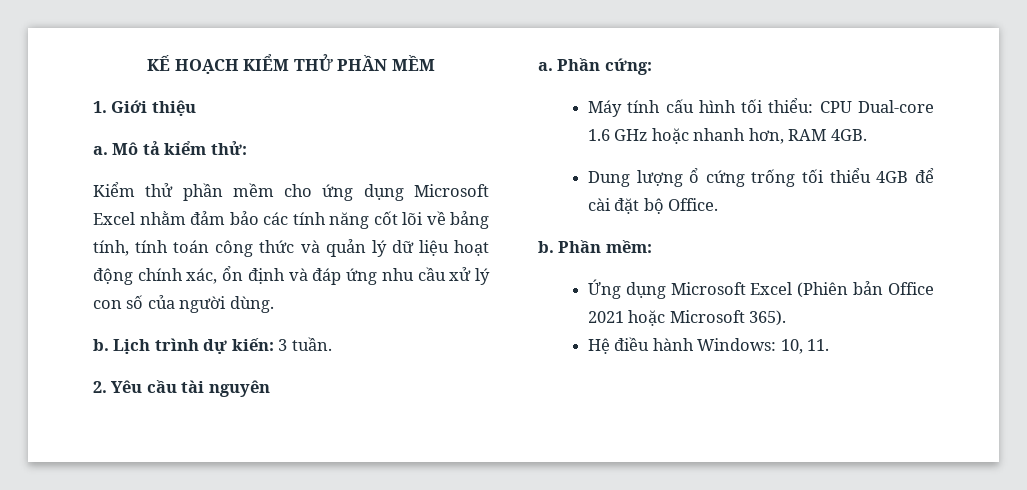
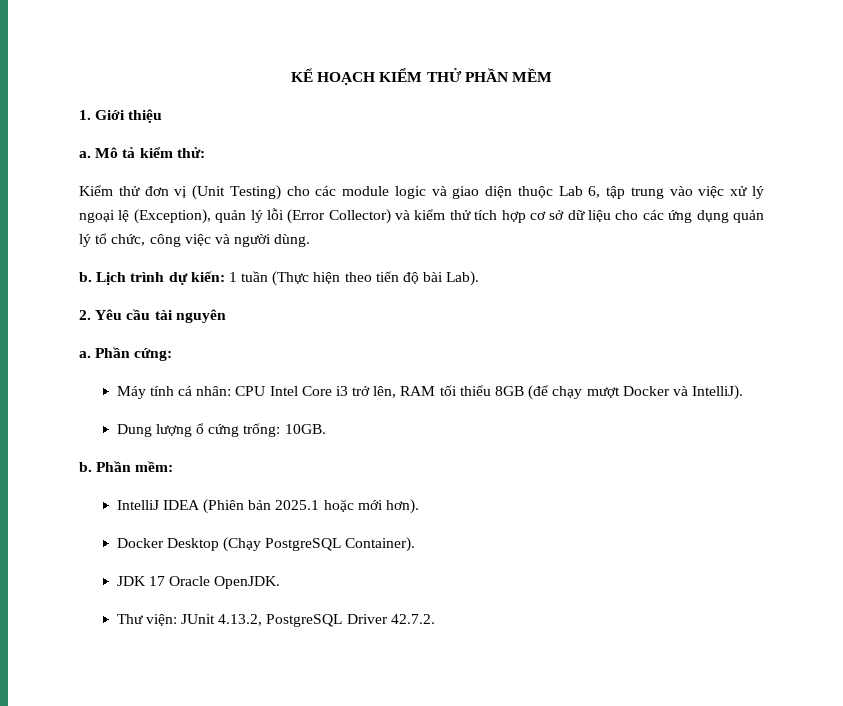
[182,183,489,201] [93,211,489,229] [93,239,490,257] [93,266,491,285] [93,295,175,309] phần mềm cho ứng dụng Microsoft Excel nhằm đảm bảo các tính năng cốt lõi về bảng tính, tính toán công thức và quản lý dữ liệu hoạt động chính xác, ổn định và đáp ứng nhu cầu xử lý con số của -> [144,185,765,200] [79,208,765,224] [79,233,230,247] đơn vị (Unit Testing) cho các module logic và giao diện thuộc Lab 6, tập trung vào việc xử lý ngoại lệ (Exception), quản lý lỗi (Error Collector) và kiểm thử tích hợp cơ sở dữ liệu cho các ứng dụng quản lý tổ chức, công việc và
[278,337,332,351] 3 tuần. -> [228,271,480,286] 1 tuần (Thực hiện theo tiến độ bài Lab).
[665,98,934,113] [587,128,867,144] [587,168,935,187] [587,198,719,214] [538,240,652,253] [587,279,934,299] [587,310,787,326] [587,337,830,354] cấu hình tối thiểu: CPU Dual-core 1.6 GHz hoặc nhanh hơn, RAM 4GB. // Dung lượng ổ cứng trống tối thiểu 4GB để cài đặt bộ Office. // b. Phần mềm: // Ứng dụng Microsoft Excel (Phiên bản Office 2021 hoặc Microsoft 365). // Hệ điều hành Windows: 10, 11. -> [177,385,744,400] [116,423,326,437] [79,461,174,472] [116,499,419,514] [116,537,416,552] [116,576,281,589] [116,614,435,627] cá nhân: CPU Intel Core i3 trở lên, RAM tối thiểu 8GB (để chạy mượt Docker và IntelliJ). // Dung lượng ổ cứng trống: 10GB. // b. Phần mềm: // IntelliJ IDEA (Phiên bản 2025.1 hoặc mới hơn). // Docker Desktop (Chạy PostgreSQL Container). // JDK 17 Oracle OpenJDK. // Thư viện: JUnit 4.13.2, PostgreSQL Driver 42.7.2.

